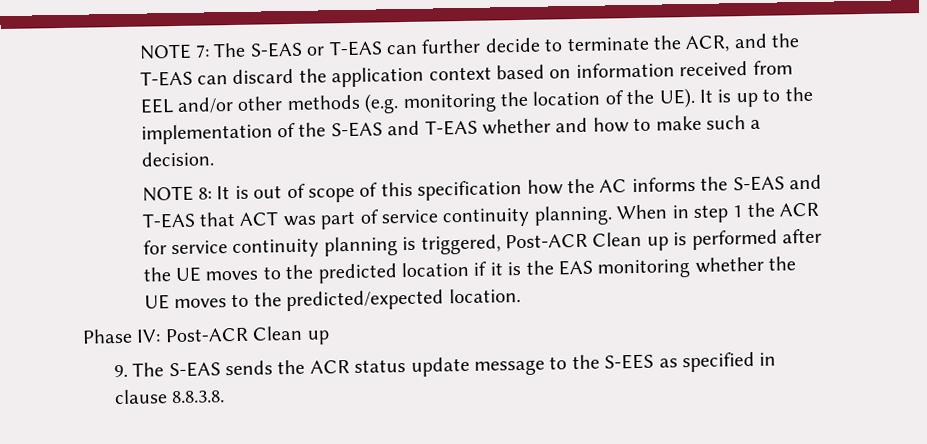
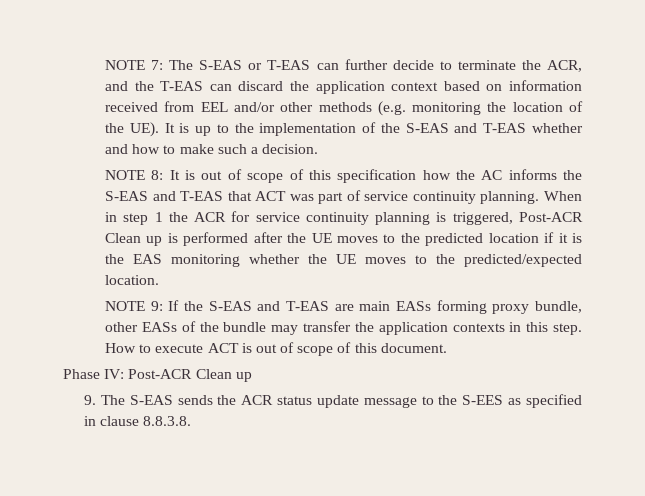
(521, 296) none -> [105,300,582,314] [105,321,582,335] [105,342,447,356] // NOTE 9: If the S-EAS and T-EAS are main EASs forming proxy bundle, other EASs of the bundle may transfer the application contexts in this step. How to execute ACT is out of scope of this document.

